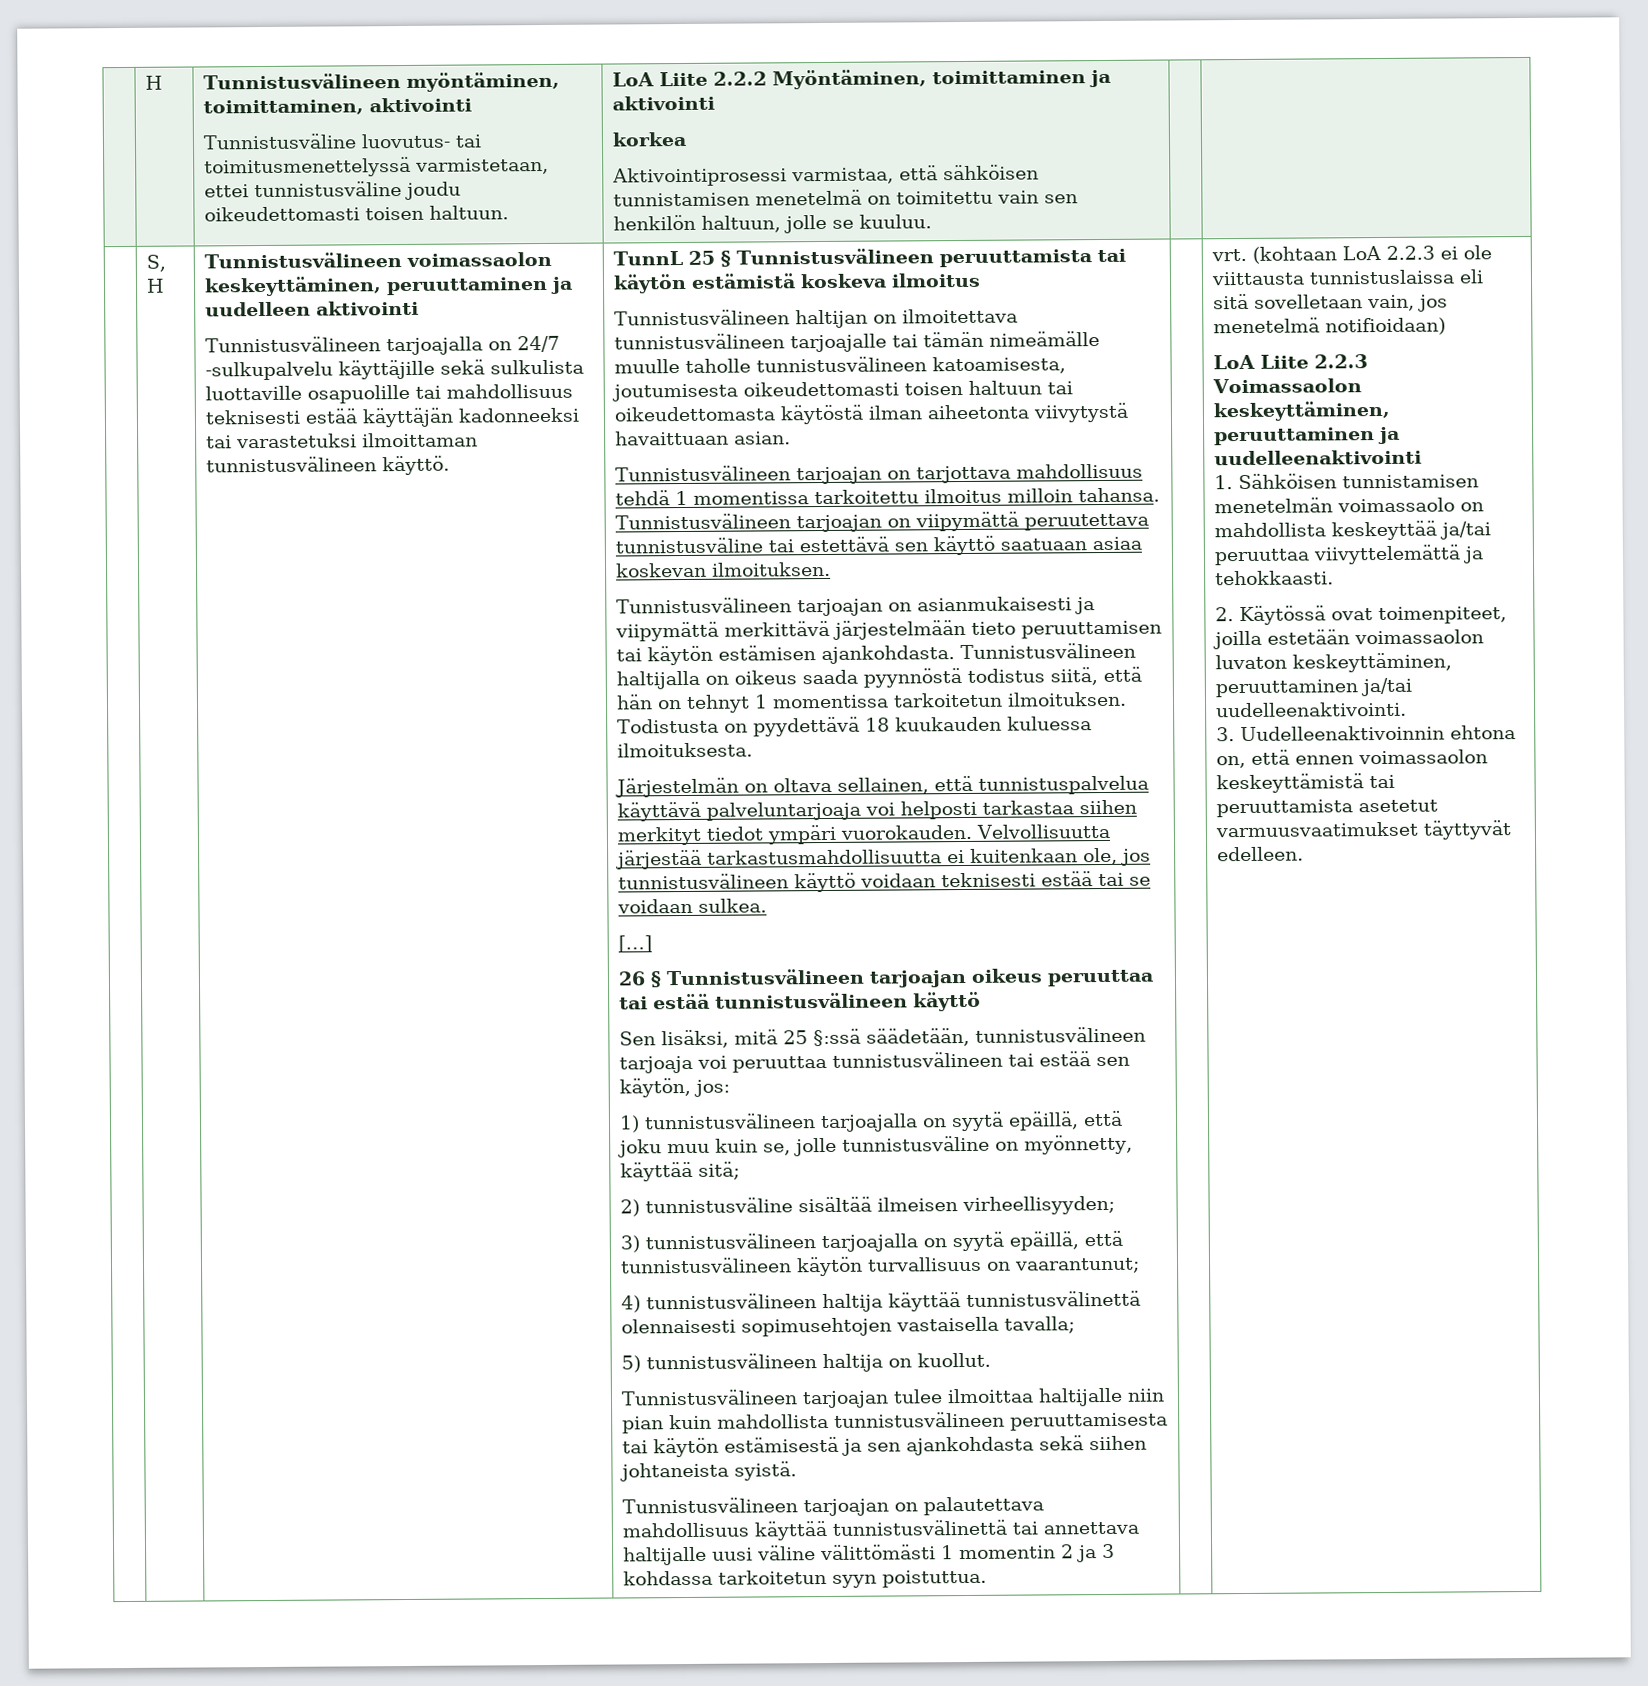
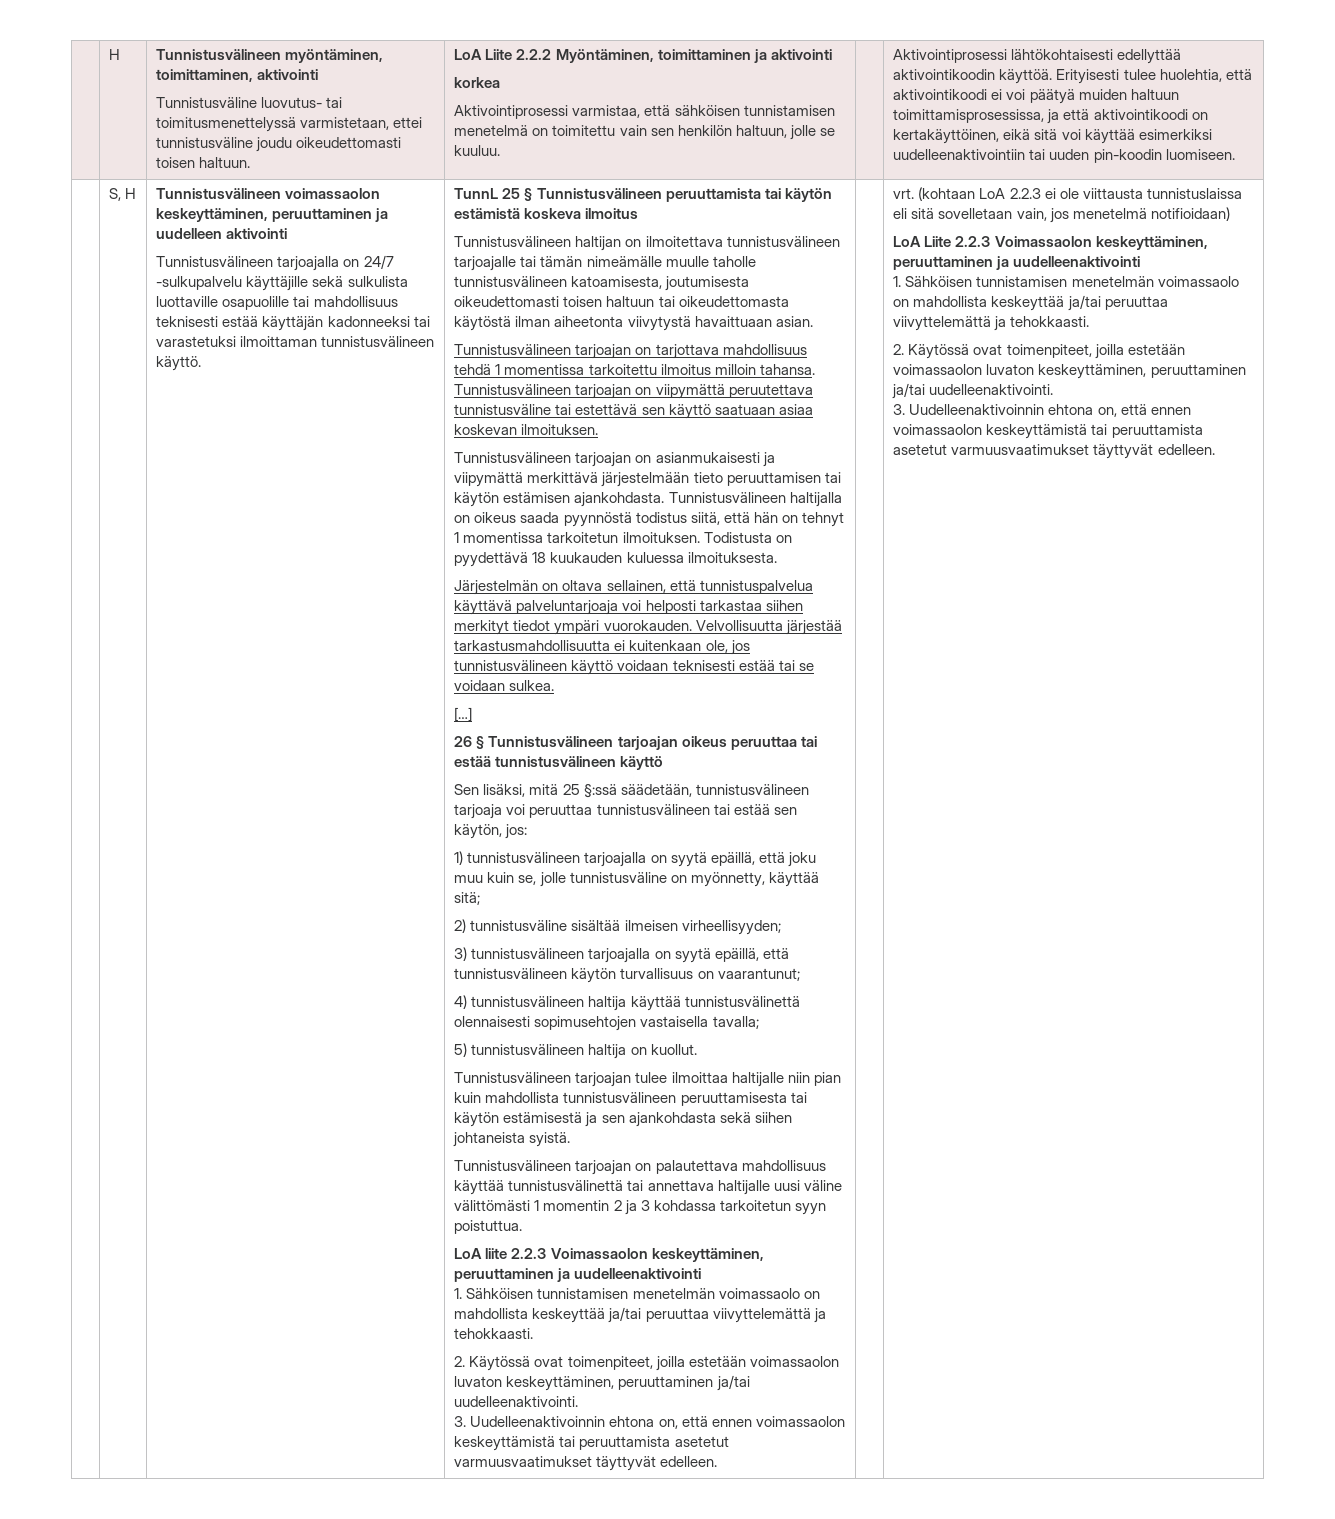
(933, 221) none -> [893,49,1182,64] [893,69,1252,84] [893,89,1179,104] [893,109,1208,124] [893,129,1212,144] [893,149,1235,163] Aktivointiprosessi lähtökohtaisesti edellyttää aktivointikoodin käyttöä. Erityisesti tulee huolehtia, että aktivointikoodi ei voi päätyä muiden haltuun toimittamisprosessissa, ja että aktivointikoodi on kertakäyttöinen, eikä sitä voi käyttää esimerkiksi uudelleenaktivointiin tai uuden pin-koodin luomiseen.
(988, 1578) none -> [454,1248,764,1262] [454,1268,702,1282] [454,1288,820,1299] [454,1307,826,1323] [454,1328,534,1339] [454,1356,839,1371] [454,1375,750,1391] [454,1396,579,1407] [454,1416,845,1429] [454,1436,729,1451] [454,1456,718,1471] // LoA liite 2.2.3 Voimassaolon keskeyttäminen, peruuttaminen ja uudelleenaktivointi // 1. Sähköisen tunnistamisen menetelmän voimassaolo on mahdollista keskeyttää ja/tai peruuttaa viivyttelemättä ja tehokkaasti. // 2. Käytössä ovat toimenpiteet, joilla estetään voimassaolon luvaton keskeyttäminen, peruuttaminen ja/tai uudelleenaktivointi. // 3. Uudelleenaktivoinnin ehtona on, että ennen voimassaolon keskeyttämistä tai peruuttamista asetetut varmuusvaatimukset täyttyvät edelleen.

